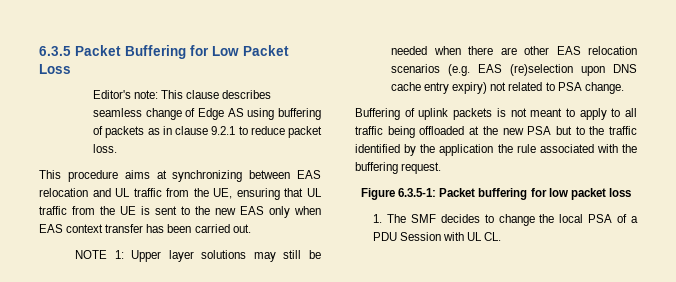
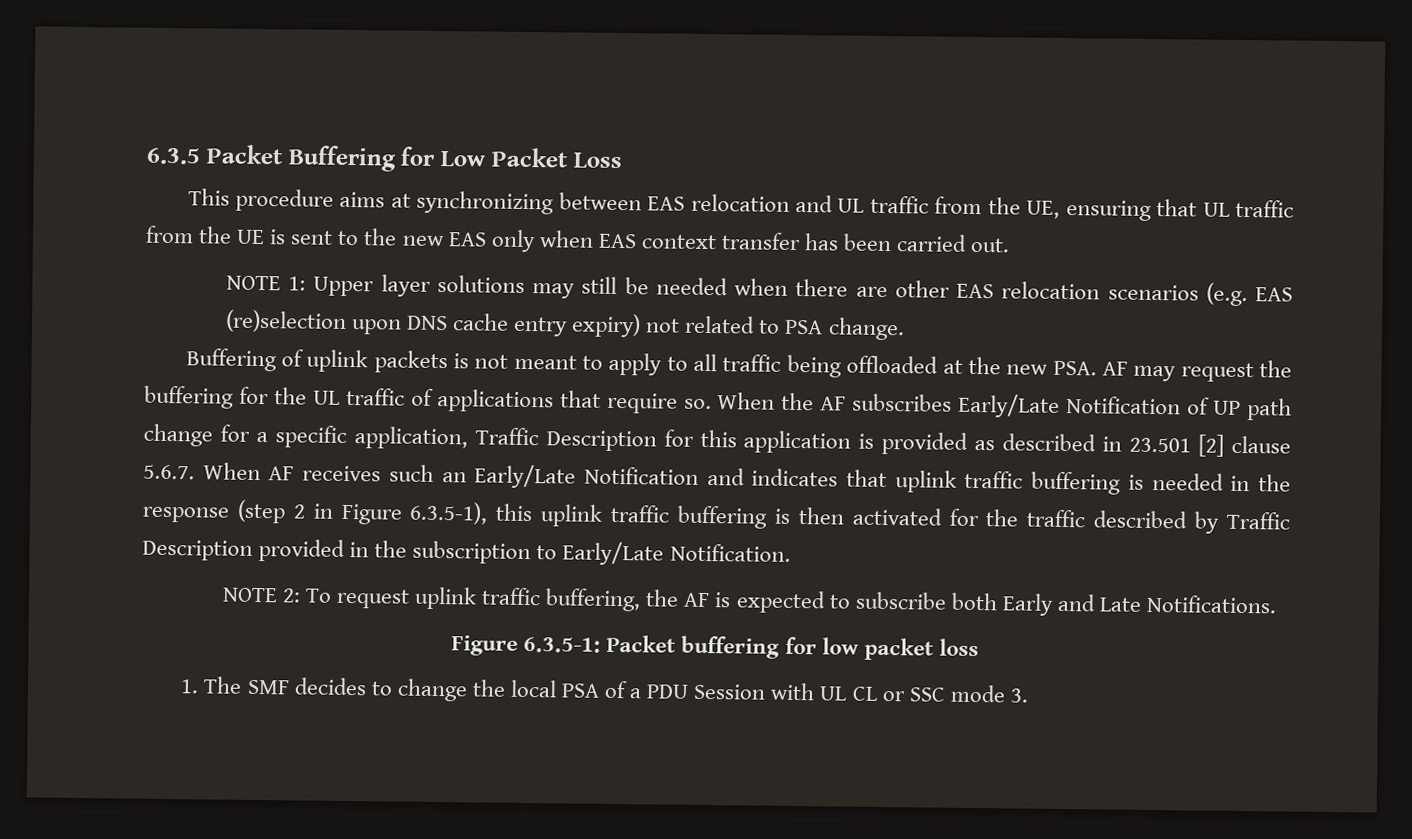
[92,90,272,99] [92,108,321,120] [92,126,322,138] [92,144,117,153] // Editor's note: This clause describes seamless change of Edge AS using buffering of packets as in clause 9.2.1 to reduce packet loss. -> (622, 160) none
[527,126,637,135] [355,144,637,156] [355,162,442,174] PSA but to the traffic identified by the application the rule associated with the buffering request. -> [1052,360,1292,383] [144,385,1292,421] [143,423,1291,457] [143,462,1292,495] [142,499,1290,534] [142,539,791,566] [221,586,1278,616] PSA. AF may request the buffering for the UL traffic of applications that require so. When the AF subscribes Early/Late Notification of UP path change for a specific application, Traffic Description for this application is provided as described in 23.501 [2] clause 5.6.7. When AF receives such an Early/Late Notification and indicates that uplink traffic buffering is needed in the response (step 2 in Figure 6.3.5-1), this uplink traffic buffering is then activated for the traffic described by Traffic Description provided in the subscription to Early/Late Notification. // NOTE 2: To request uplink traffic buffering, the AF is expected to subscribe both Early and Late Notifications.
[484,232,502,241] CL. -> [851,684,1029,703] CL or SSC mode 3.

